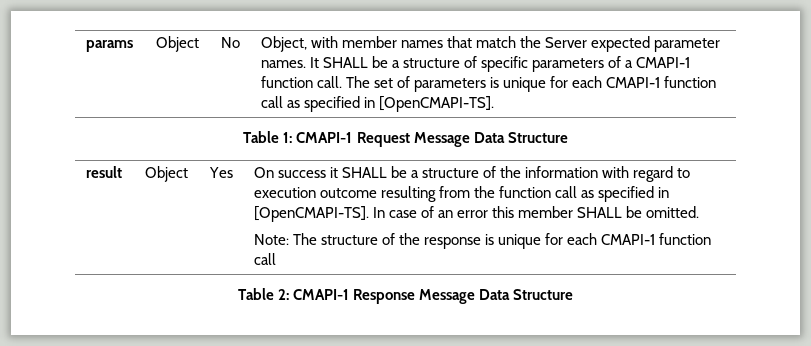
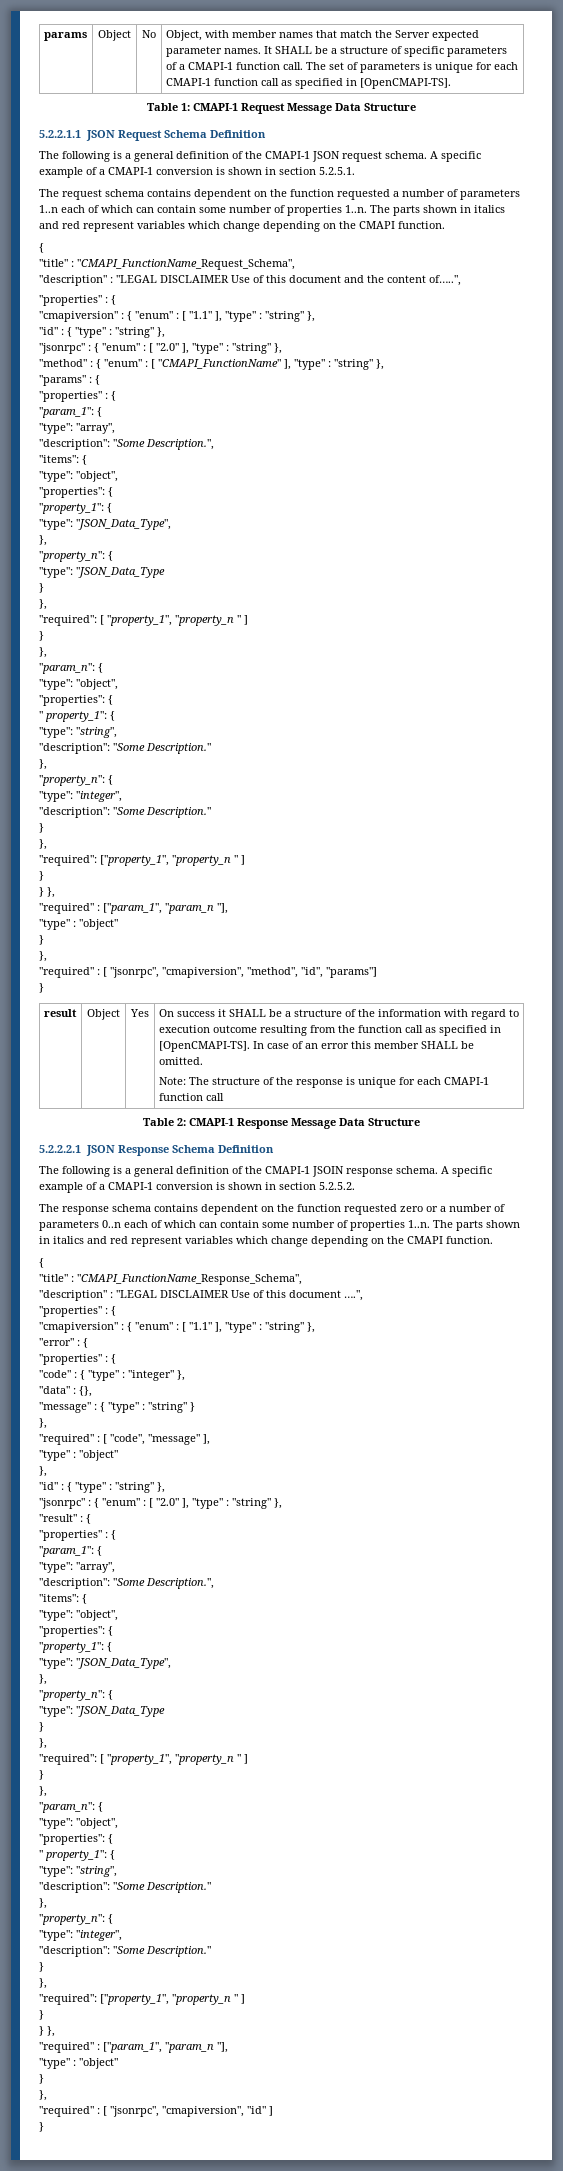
(568, 137) none -> [39,130,266,141] [39,151,481,162] [39,167,355,178] [39,189,520,200] [39,205,505,216] [39,221,445,232] [39,243,44,253] [39,259,295,270] [39,275,461,286] [39,295,116,306] [39,311,315,322] [39,327,165,338] [39,343,282,354] [39,359,384,370] [39,375,100,386] [39,391,116,402] [39,407,102,418] [39,423,115,434] [39,439,214,450] [39,455,87,465] [39,471,118,482] [39,487,113,498] [39,503,112,514] [39,519,171,530] [39,535,47,546] [39,551,113,562] [39,567,165,578] [39,583,44,593] [39,599,47,610] [39,615,248,626] [39,631,44,641] [39,647,47,658] [39,663,103,674] [39,679,118,690] [39,695,113,706] [39,711,115,722] [39,727,117,738] [39,743,211,754] [39,759,47,770] [39,775,113,786] [39,791,122,802] [39,807,211,818] [39,823,44,833] [39,839,47,850] [39,855,245,866] [39,871,44,881] [39,887,55,898] [39,903,228,914] [39,919,118,930] [39,935,44,945] [39,951,47,962] [39,967,377,978] [39,983,44,993] // 5.2.2.1.1 JSON Request Schema Definition // The following is a general definition of the CMAPI-1 JSON request schema. A specific example of a CMAPI-1 conversion is shown in section 5.2.5.1. // The request schema contains dependent on the function requested a number of parameters 1..n each of which can contain some number of properties 1..n. The parts shown in italics and red represent variables which change depending on the CMAPI function. // { // "title" : "CMAPI_FunctionName_Request_Schema", // "description" : "LEGAL DISCLAIMER Use of this document and the content of…..", // "properties" : { // "cmapiversion" : { "enum" : [ "1.1" ], "type" : "string" }, // "id" : { "type" : "string" }, // "jsonrpc" : { "enum" : [ "2.0" ], "type" : "string" }, // "method" : { "enum" : [ "CMAPI_FunctionName" ], "type" : "string" }, // "params" : { // "properties" : { // "param_1": { // "type": "array", // "description": "Some Description.", // "items": { // "type": "object", // "properties": { // "property_1": { // "type": "JSON_Data_Type", // }, // "property_n": { // "type": "JSON_Data_Type // } // }, // "required": [ "property_1", "property_n " ] // } // }, // "param_n": { // "type": "object", // "properties": { // " property_1": { // "type": "string", // "description": "Some Description." // }, // "property_n": { // "type": "integer", // "description": "Some Description." // } // }, // "required": ["property_1", "property_n " ] // } // } }, // "required" : ["param_1", "param_n "], // "type" : "object" // } // }, // "required" : [ "jsonrpc", "cmapiversion", "method", "id", "params"] // }
(574, 294) none -> [39,1145,274,1156] [39,1166,492,1177] [39,1182,355,1193] [39,1204,505,1215] [39,1220,520,1231] [39,1236,493,1247] [39,1258,44,1268] [39,1274,302,1285] [39,1290,363,1301] [39,1306,116,1317] [39,1322,315,1333] [39,1338,88,1348] [39,1354,116,1365] [39,1370,185,1381] [39,1386,92,1397] [39,1402,195,1413] [39,1418,47,1429] [39,1434,210,1445] [39,1450,118,1461] [39,1466,47,1477] [39,1482,165,1493] [39,1498,282,1509] [39,1514,91,1524] [39,1530,116,1541] [39,1546,102,1557] [39,1562,115,1573] [39,1578,214,1589] [39,1594,87,1604] [39,1610,118,1621] [39,1626,113,1637] [39,1642,112,1653] [39,1658,171,1669] [39,1674,47,1685] [39,1690,113,1701] [39,1706,165,1717] [39,1722,44,1732] [39,1738,47,1749] [39,1754,248,1765] [39,1770,44,1780] [39,1786,47,1797] [39,1802,103,1813] [39,1818,118,1829] [39,1834,113,1845] [39,1850,115,1861] [39,1866,117,1877] [39,1882,211,1893] [39,1898,47,1909] [39,1914,113,1925] [39,1930,122,1941] [39,1946,211,1957] [39,1962,44,1972] [39,1978,47,1989] [39,1994,245,2005] [39,2010,44,2020] [39,2026,55,2037] [39,2042,228,2053] [39,2058,118,2069] [39,2074,44,2084] [39,2090,47,2101] [39,2106,273,2117] [39,2122,44,2132] // 5.2.2.2.1 JSON Response Schema Definition // The following is a general definition of the CMAPI-1 JSOIN response schema. A specific example of a CMAPI-1 conversion is shown in section 5.2.5.2. // The response schema contains dependent on the function requested zero or a number of parameters 0..n each of which can contain some number of properties 1..n. The parts shown in italics and red represent variables which change depending on the CMAPI function. // { // "title" : "CMAPI_FunctionName_Response_Schema", // "description" : "LEGAL DISCLAIMER Use of this document ….", // "properties" : { // "cmapiversion" : { "enum" : [ "1.1" ], "type" : "string" }, // "error" : { // "properties" : { // "code" : { "type" : "integer" }, // "data" : {}, // "message" : { "type" : "string" } // }, // "required" : [ "code", "message" ], // "type" : "object" // }, // "id" : { "type" : "string" }, // "jsonrpc" : { "enum" : [ "2.0" ], "type" : "string" }, // "result" : { // "properties" : { // "param_1": { // "type": "array", // "description": "Some Description.", // "items": { // "type": "object", // "properties": { // "property_1": { // "type": "JSON_Data_Type", // }, // "property_n": { // "type": "JSON_Data_Type // } // }, // "required": [ "property_1", "property_n " ] // } // }, // "param_n": { // "type": "object", // "properties": { // " property_1": { // "type": "string", // "description": "Some Description." // }, // "property_n": { // "type": "integer", // "description": "Some Description." // } // }, // "required": ["property_1", "property_n " ] // } // } }, // "required" : ["param_1", "param_n "], // "type" : "object" // } // }, // "required" : [ "jsonrpc", "cmapiversion", "id" ] // }

